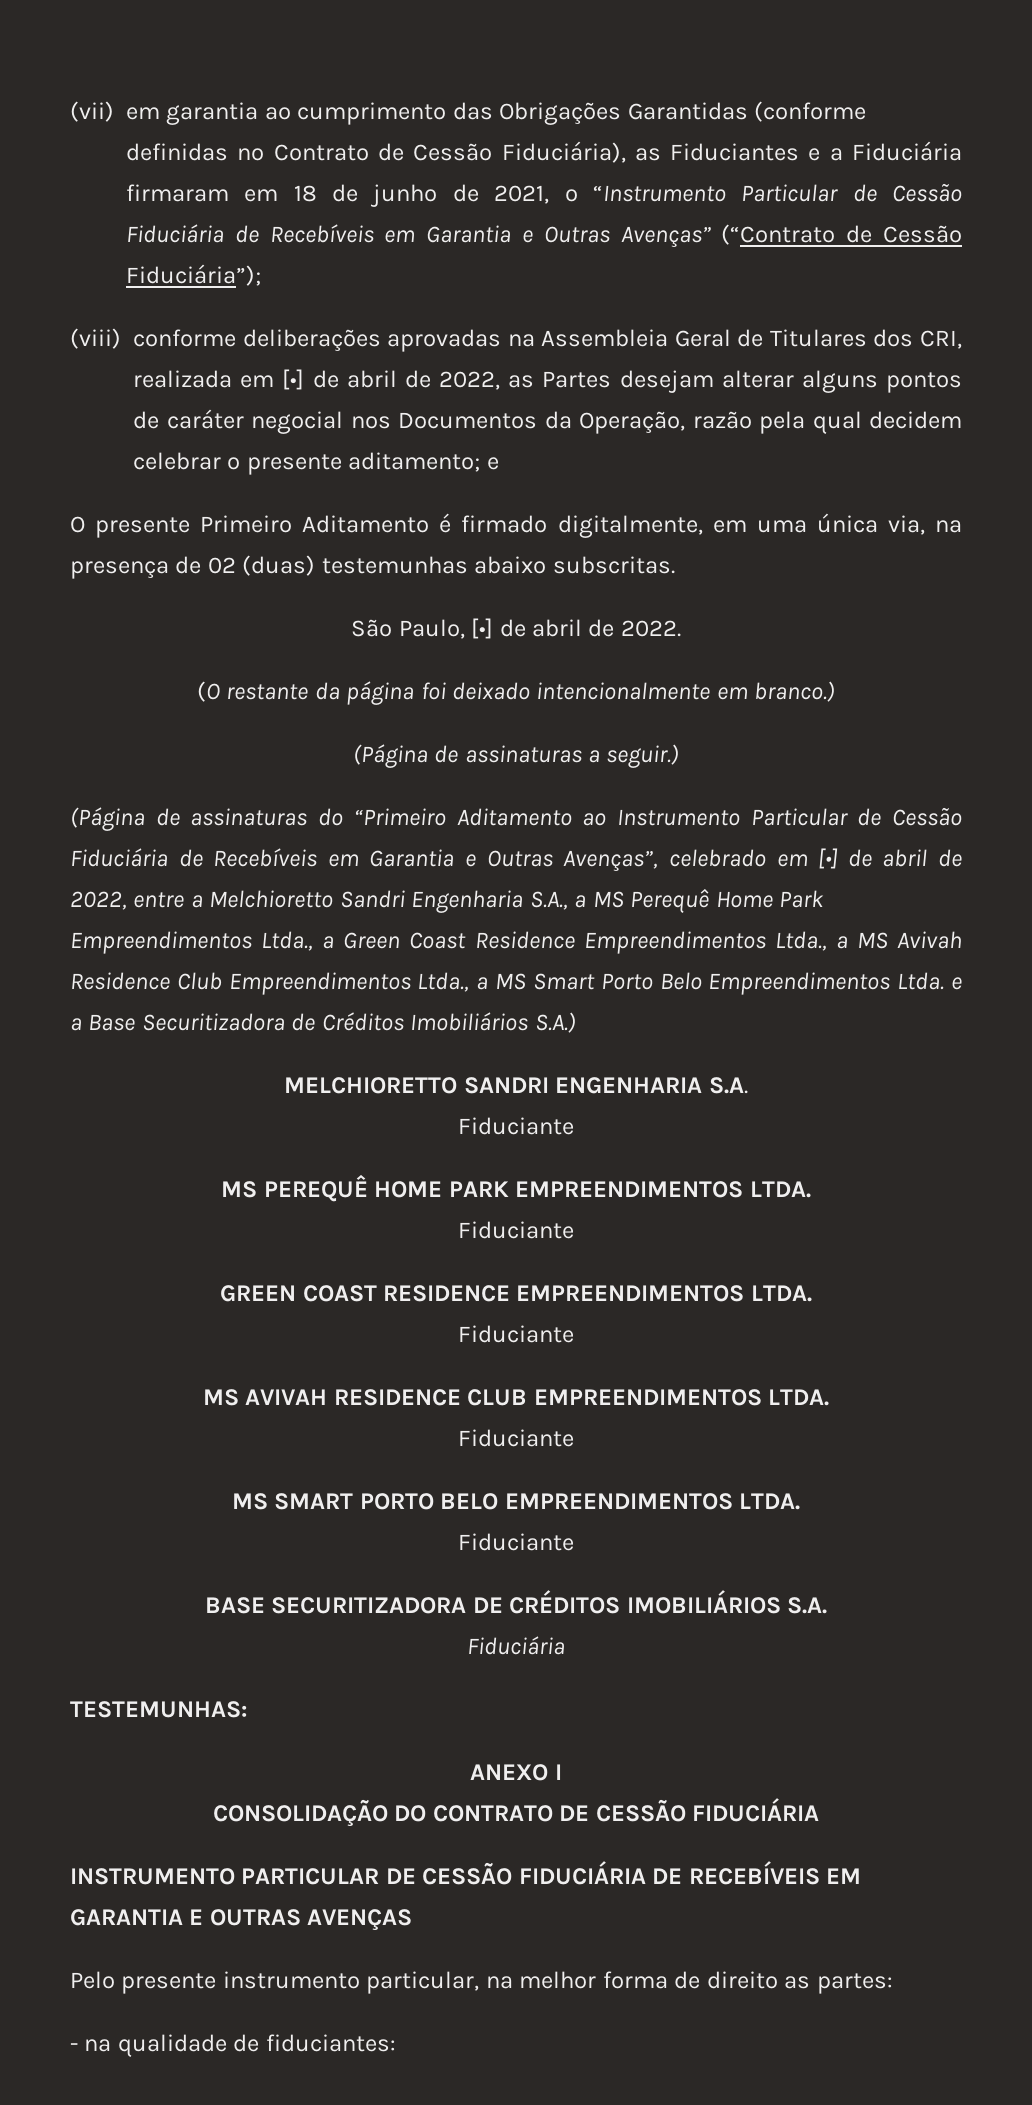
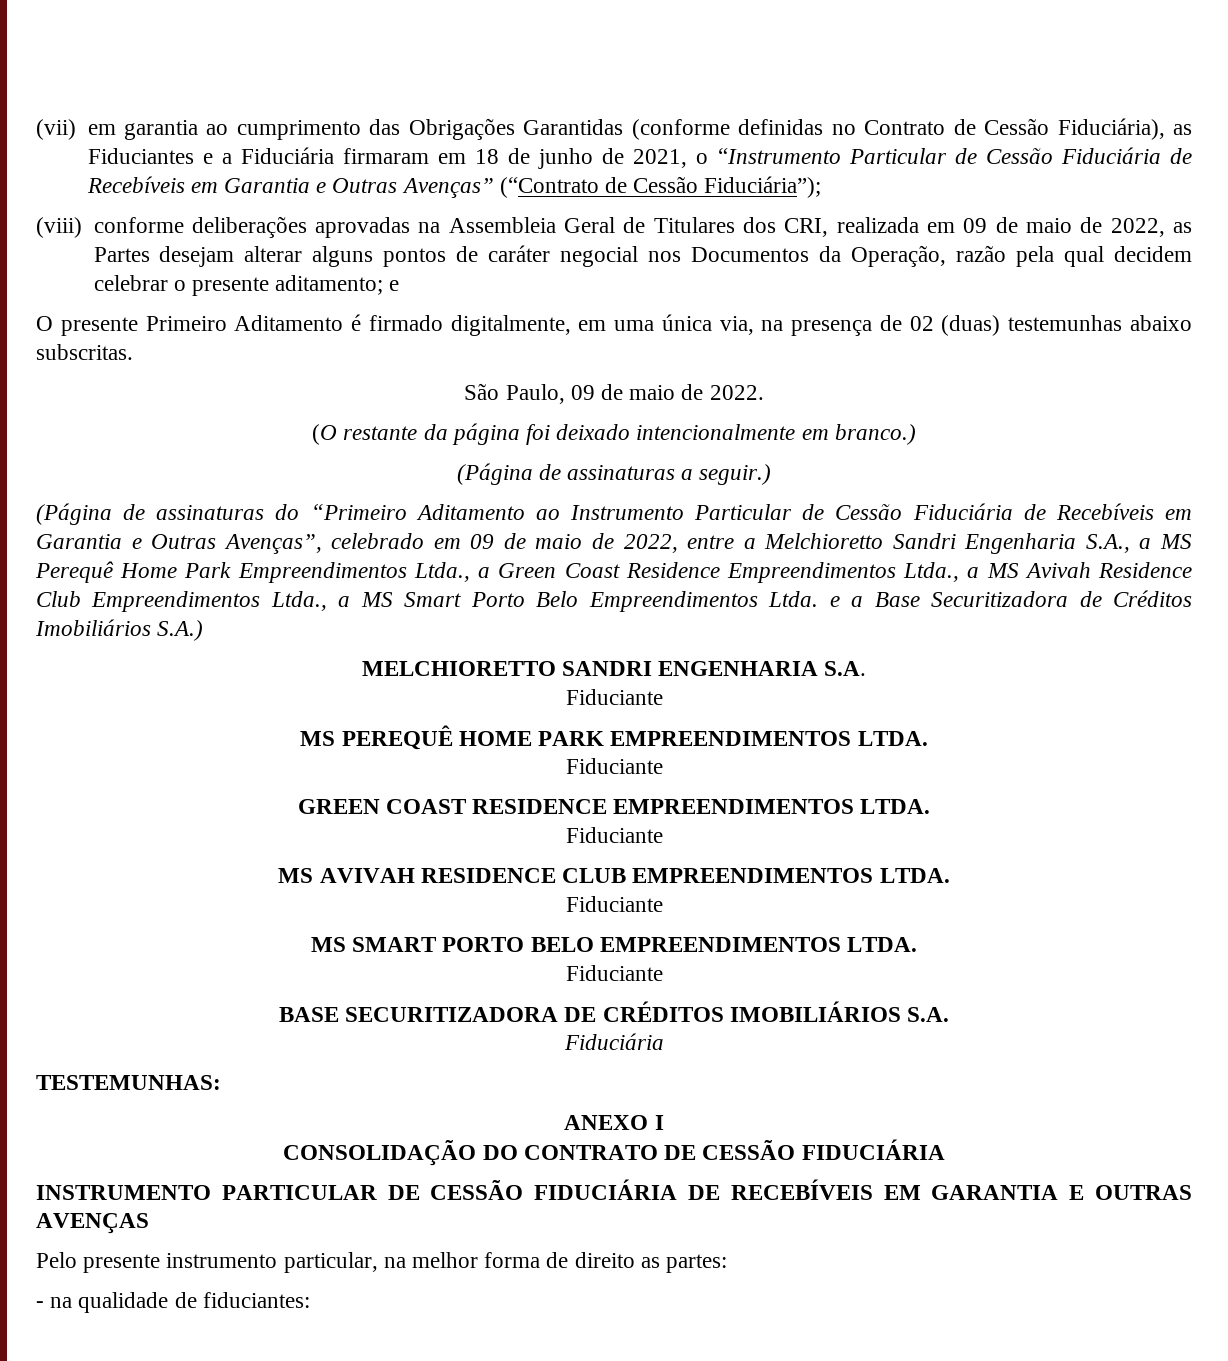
[282,369,397,390] [•] de abril -> [963,217,1073,233] 09 de maio
[471,618,582,639] [•] de abril -> [570,384,676,400] 09 de maio
[818,848,928,869] [•] de abril -> [470,533,583,549] 09 de maio

